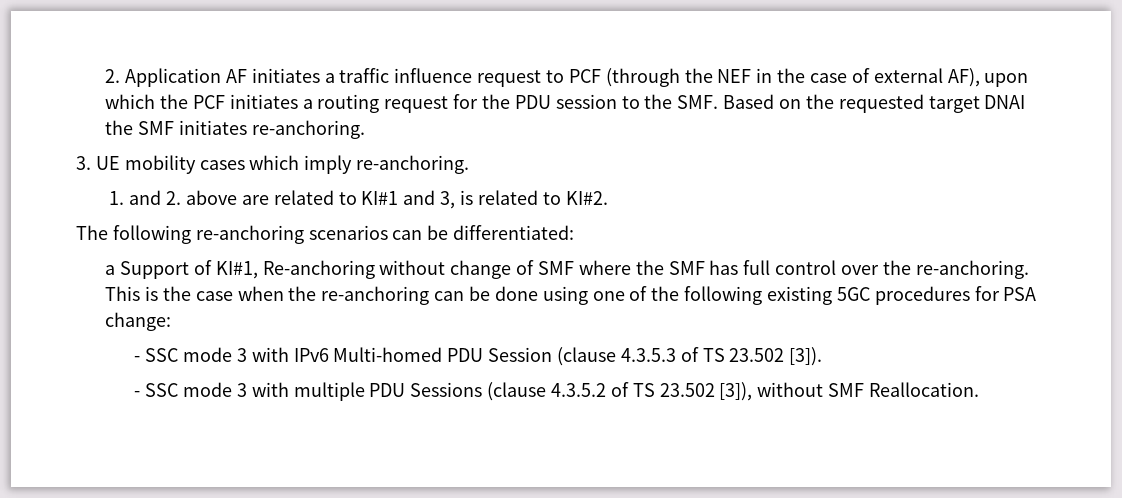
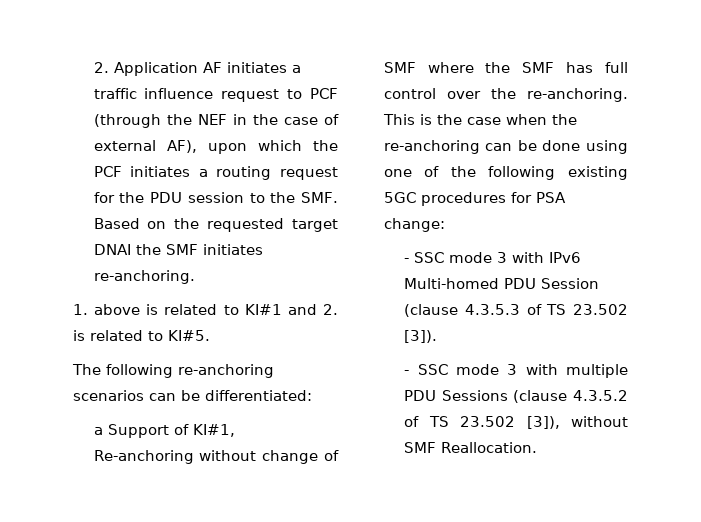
[76,155,470,174] [109,190,269,205] 3. UE mobility cases which imply re-anchoring. // 1. and 2. above are -> [73,304,159,315] 1. above is
[440,190,608,209] 3, is related to KI#2. -> [323,304,338,315] [73,330,210,341] 2. is related to KI#5.

